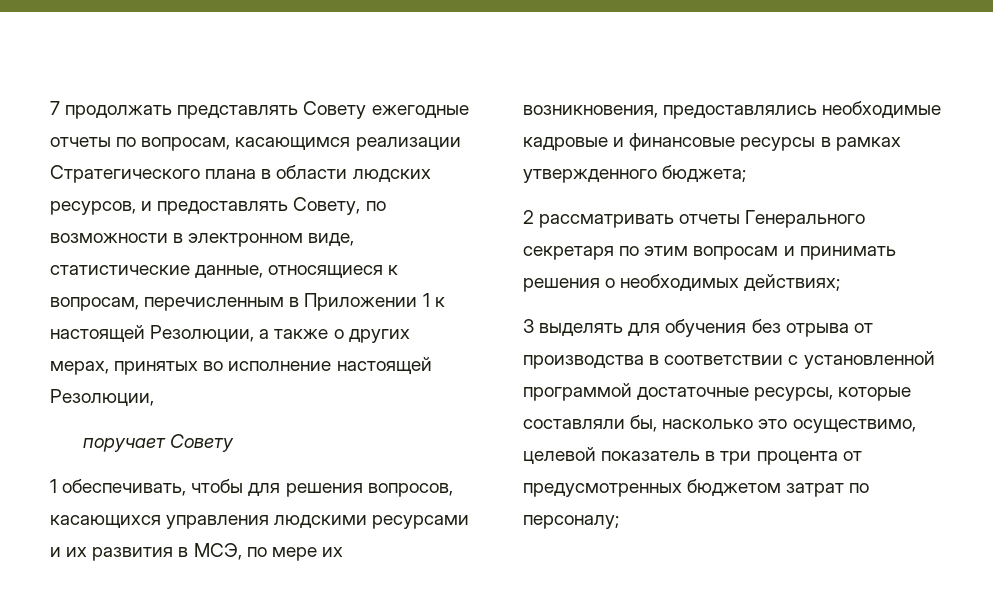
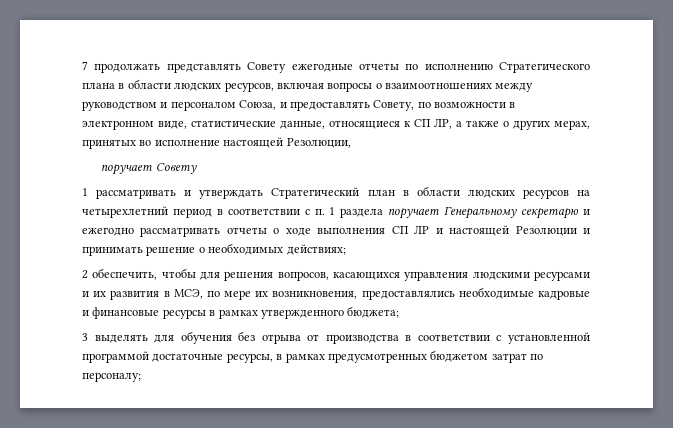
[141,137,461,151] вопросам, касающимся реализации -> [424,64,493,70] исполнению
(136, 208) none -> [276,82,534,92] [82,100,277,111] включая вопросы о взаимоотношениях между руководством и персоналом Союза,
[50,293,445,311] [50,325,255,342] вопросам, перечисленным в Приложении 1 к настоящей Резолюции, -> [414,118,452,129] СП ЛР,
[62,479,187,496] обеспечивать, -> [96,186,591,199] [82,206,591,219] [82,225,590,237] [82,243,346,256] [82,268,158,280] рассматривать и утверждать Стратегический план в области людских ресурсов на четырехлетний период в соответствии с п. 1 раздела поручает Генеральному секретарю и ежегодно рассматривать отчеты о ходе выполнения СП ЛР и настоящей Резолюции и принимать решение о необходимых действиях; // 2 обеспечить,
[523,210,866,228] [523,246,896,260] [523,274,841,292] // 2 рассматривать отчеты Генерального секретаря по этим вопросам и принимать решения о необходимых действиях; -> (400, 312) none
[838,387,912,401] [523,415,916,433] [523,447,862,465] которые составляли бы, насколько это осуществимо, целевой показатель в три процента от -> [276,353,325,363] в рамках

